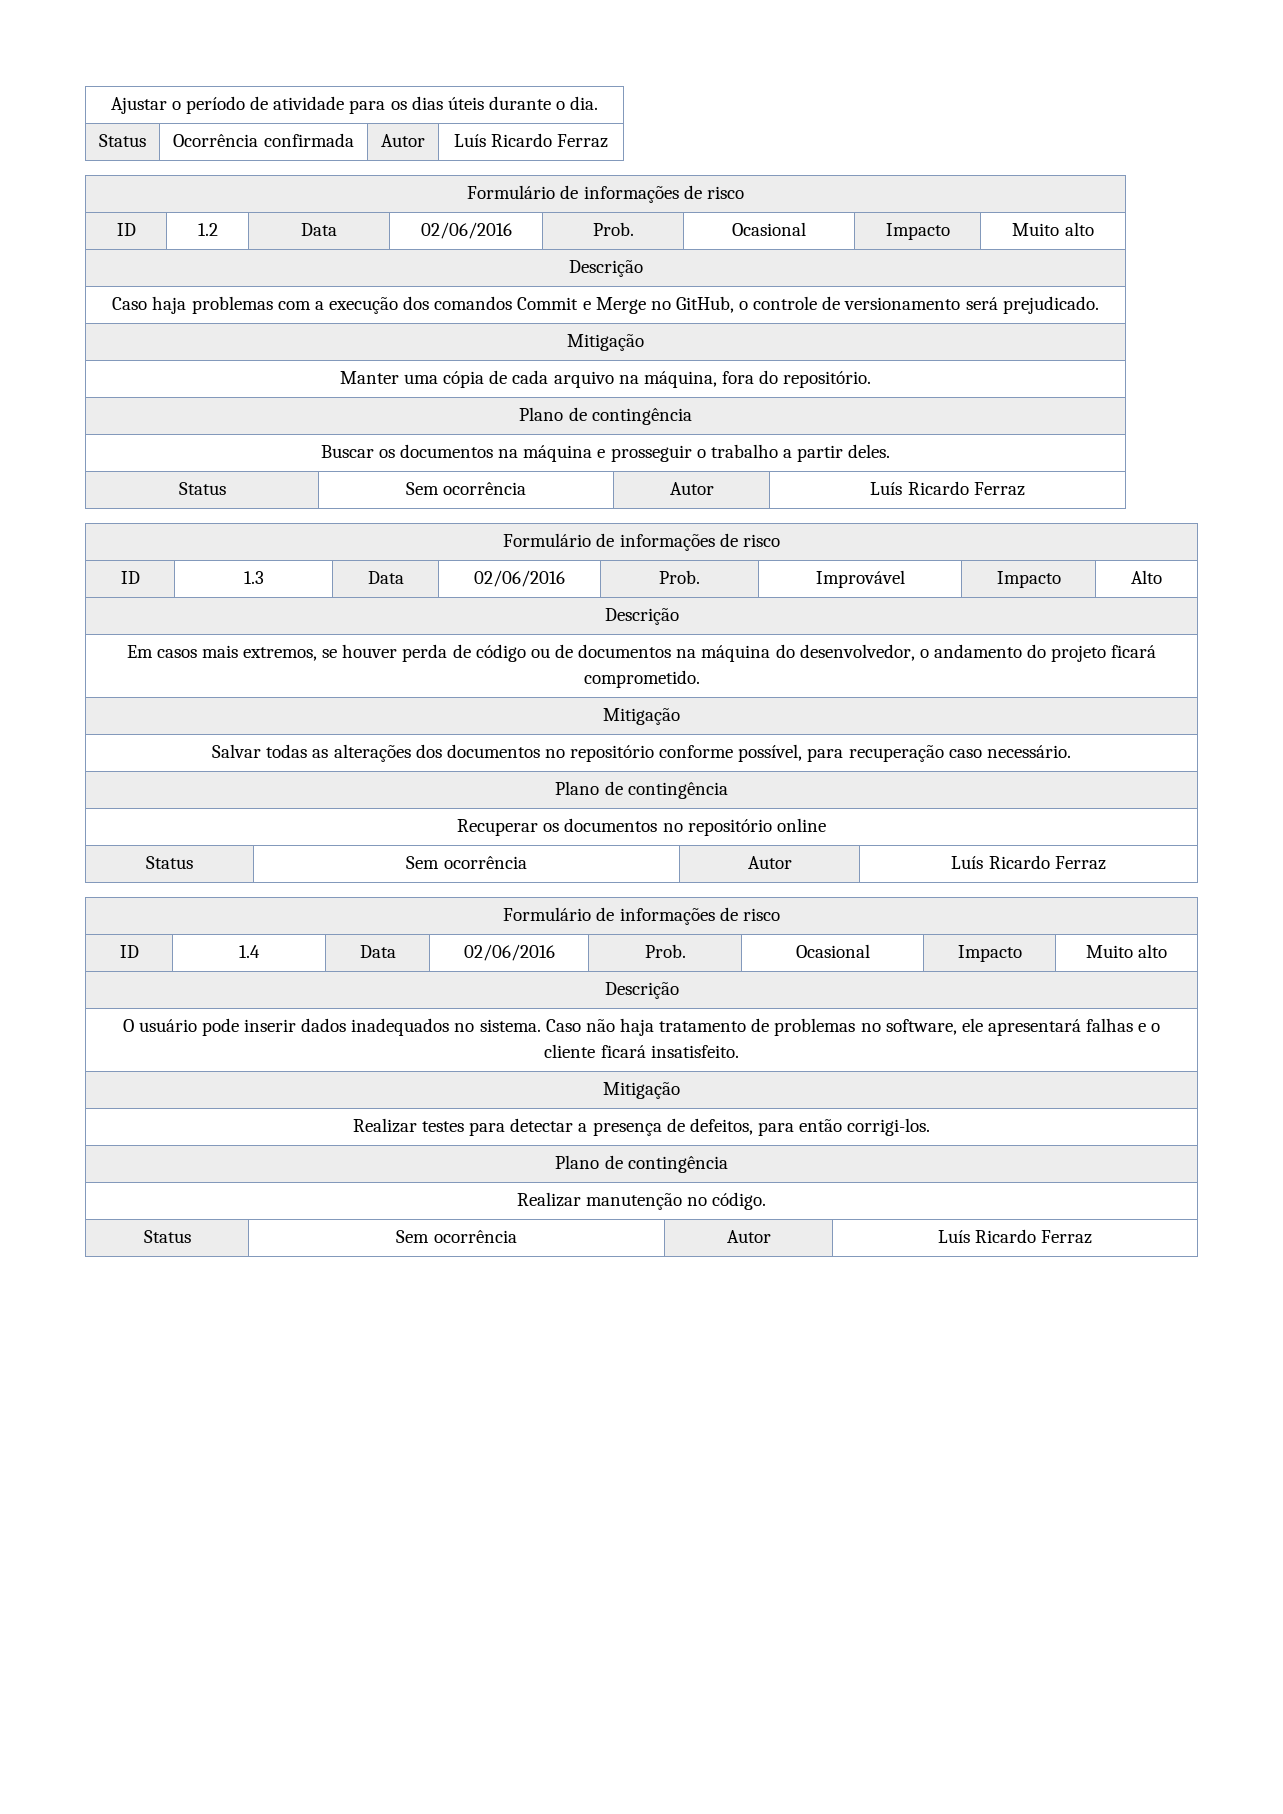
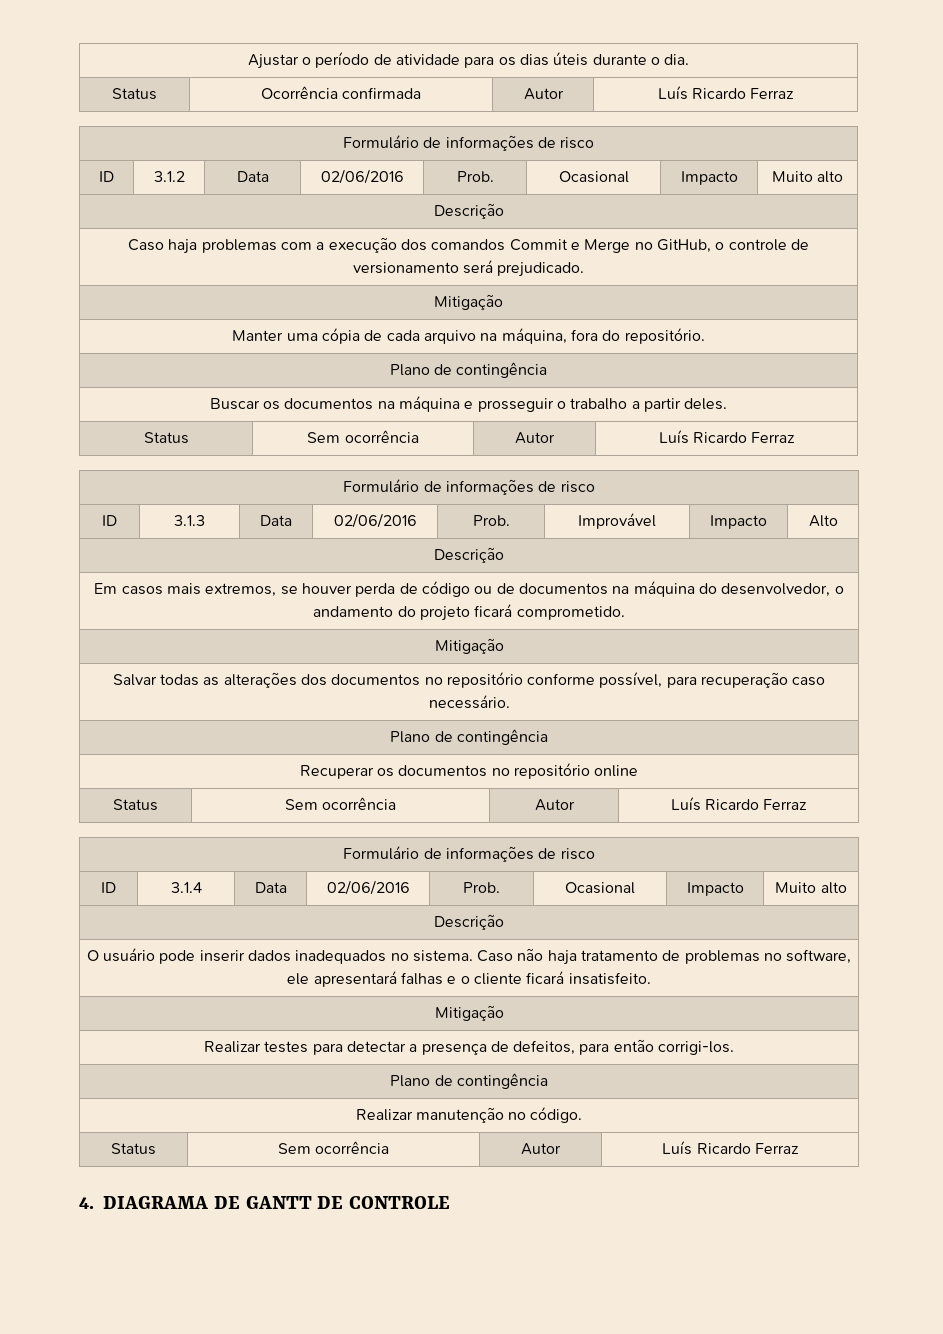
[197,223,218,236] 1.2 -> [153,171,185,182] 3.1.2
[243,571,264,584] 1.3 -> [174,515,205,526] 3.1.3
[239,945,260,958] 1.4 -> [170,882,202,893] 3.1.4
(1093, 1237) none -> [79,1196,451,1209] // 4. DIAGRAMA DE GANTT DE CONTROLE

